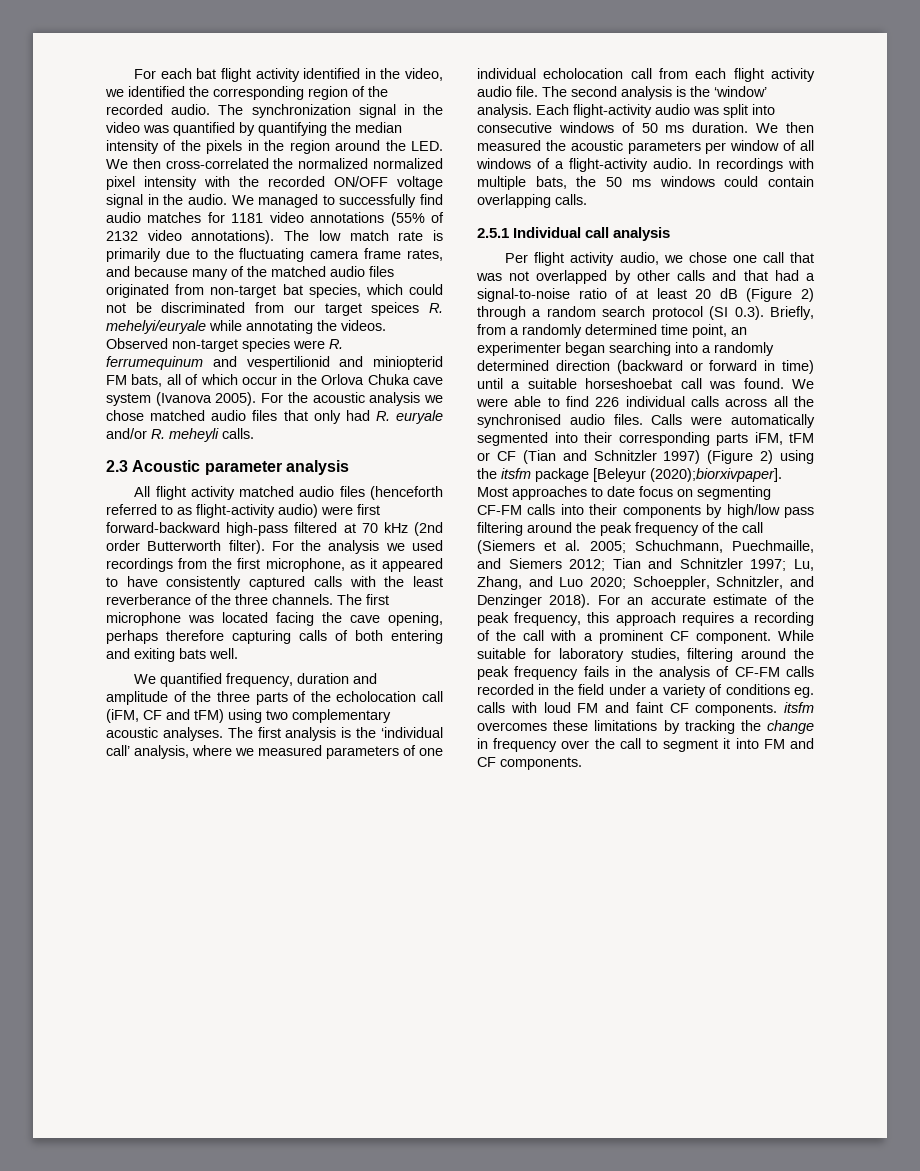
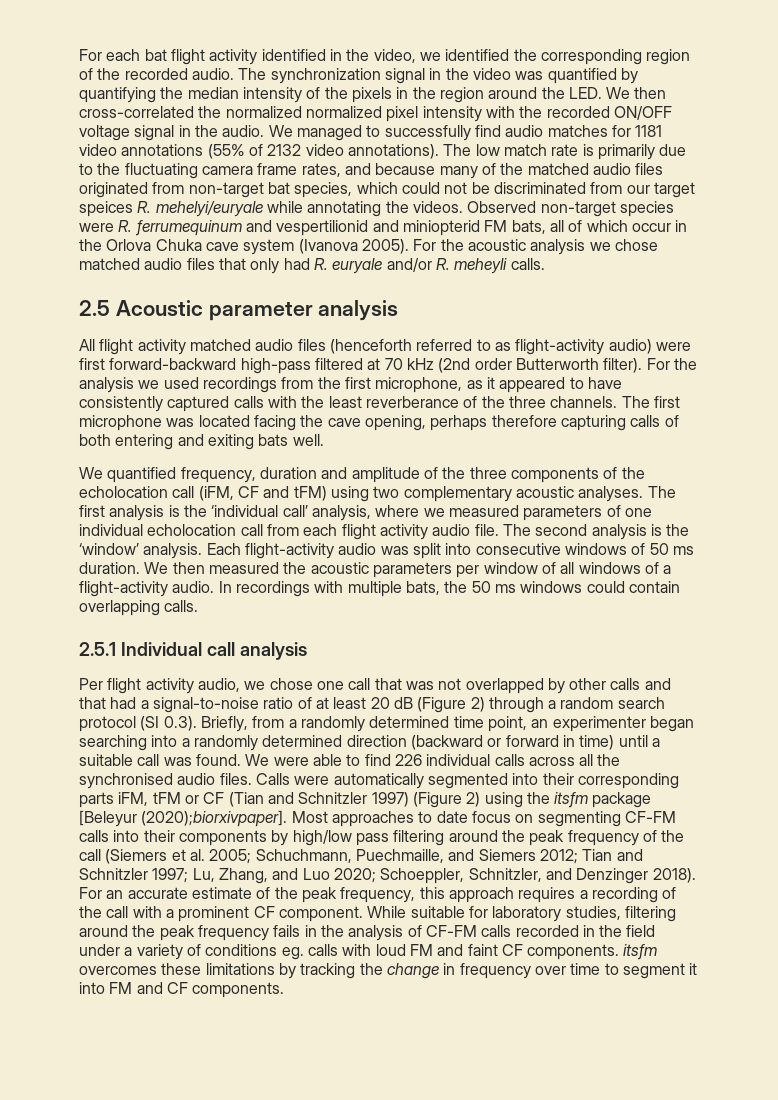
[106,460,128,472] 2.3 -> [79,300,110,316] 2.5
[255,692,288,705] parts -> [510,467,599,483] components
[585,378,673,389] horseshoebat -> (133, 760) none
[594,738,641,749] the call -> [570,963,601,975] time

